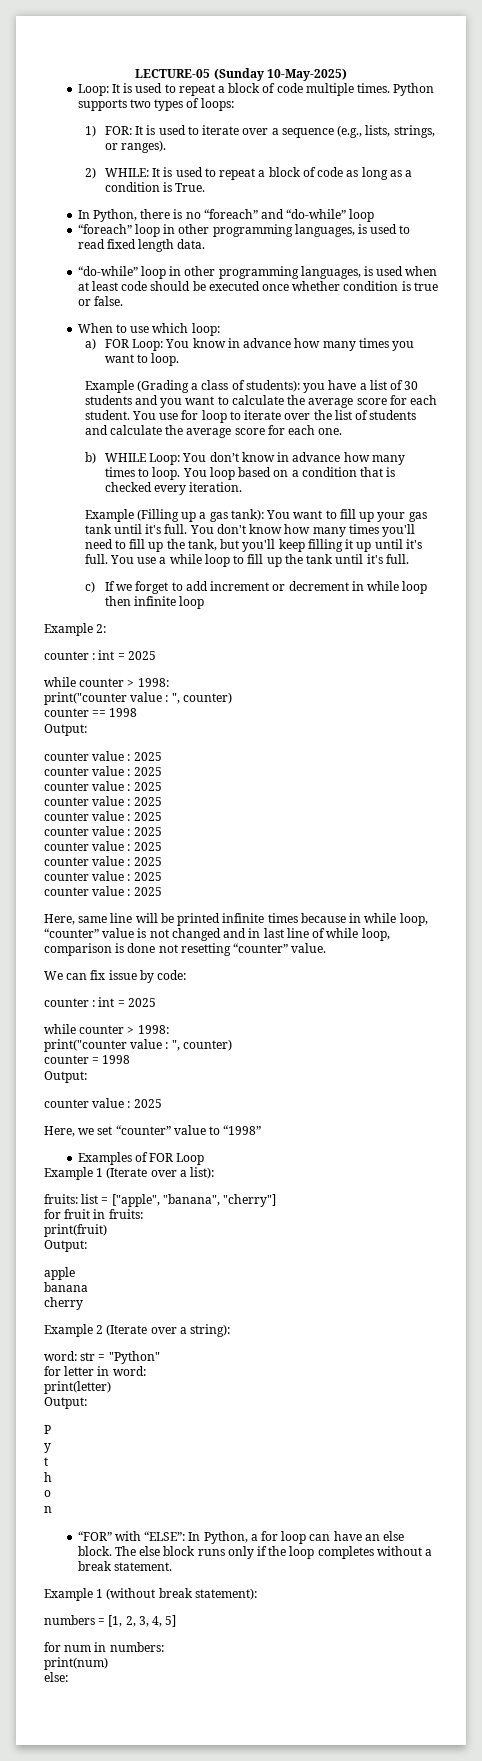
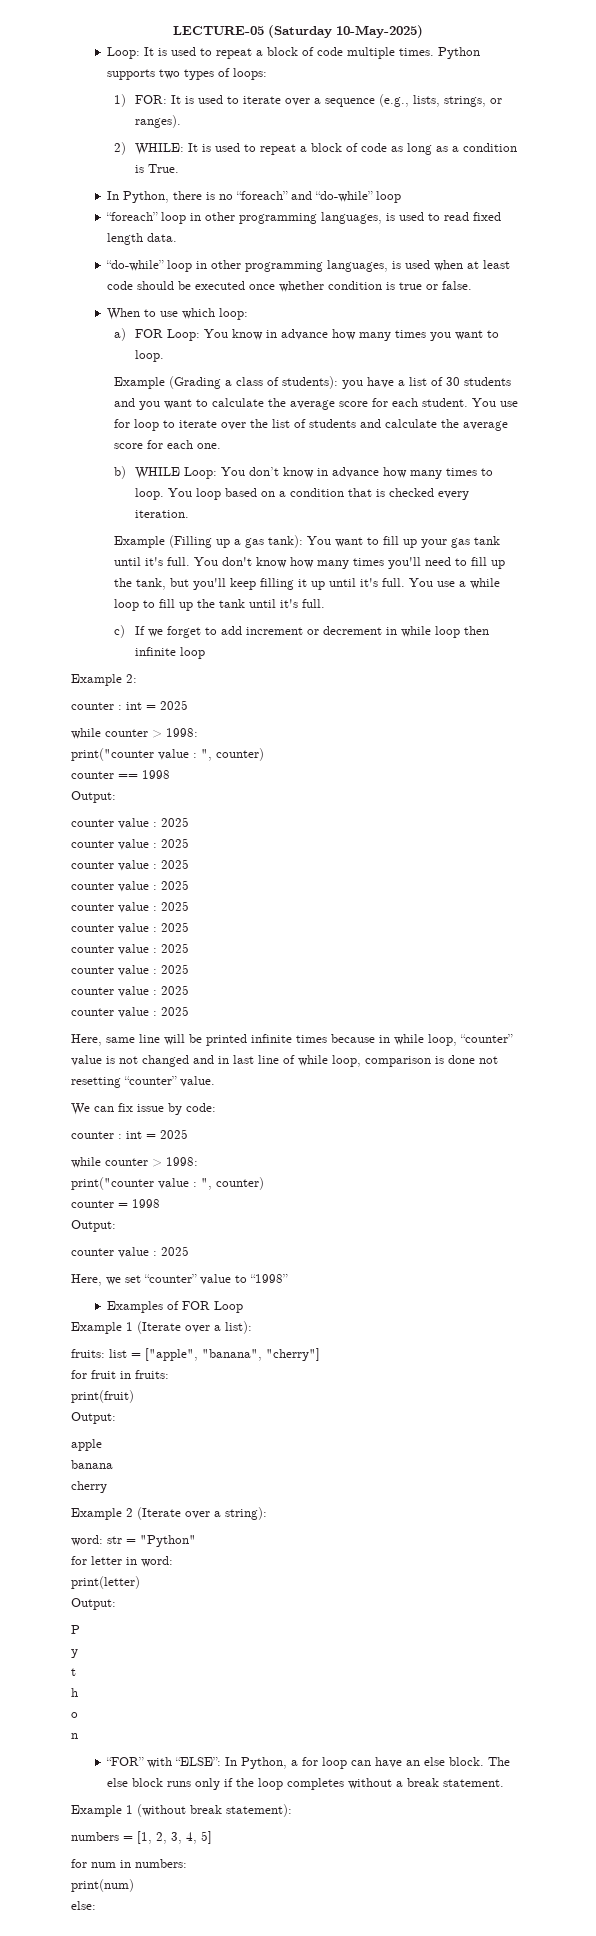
[213,68,264,81] (Sunday -> [268,25,332,38] (Saturday

